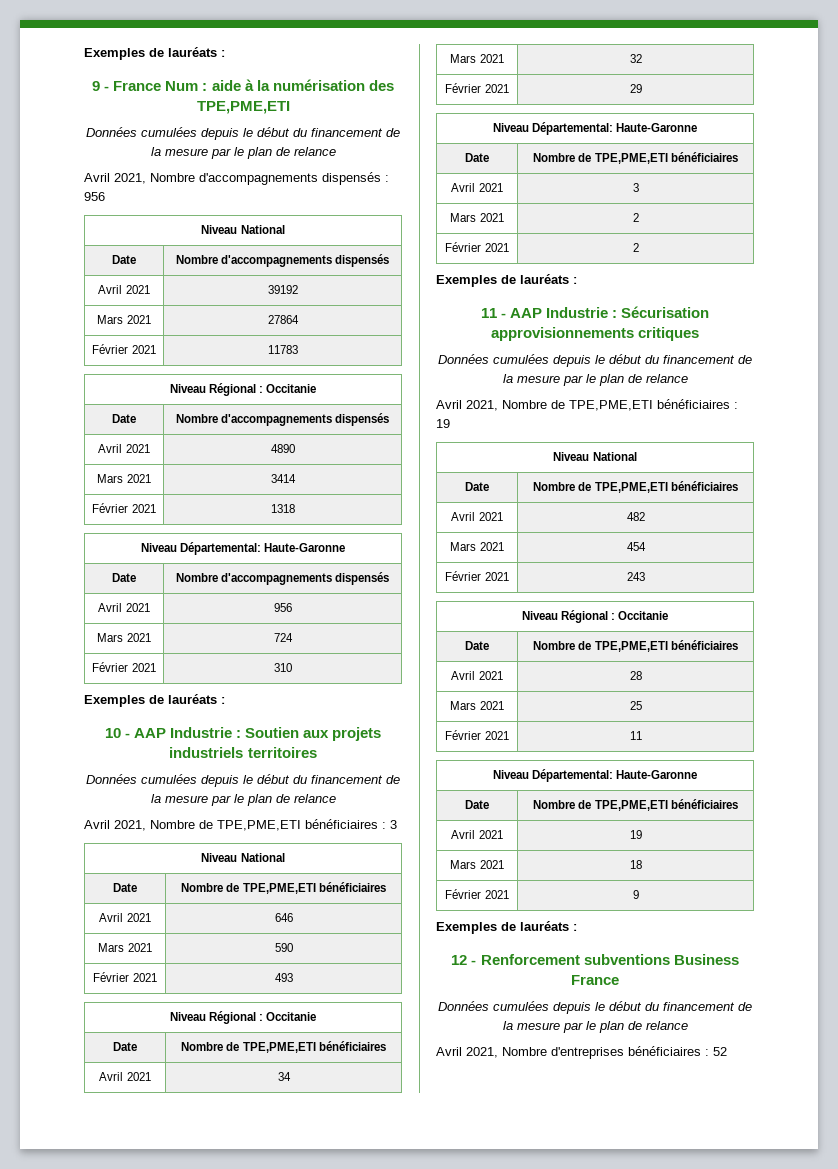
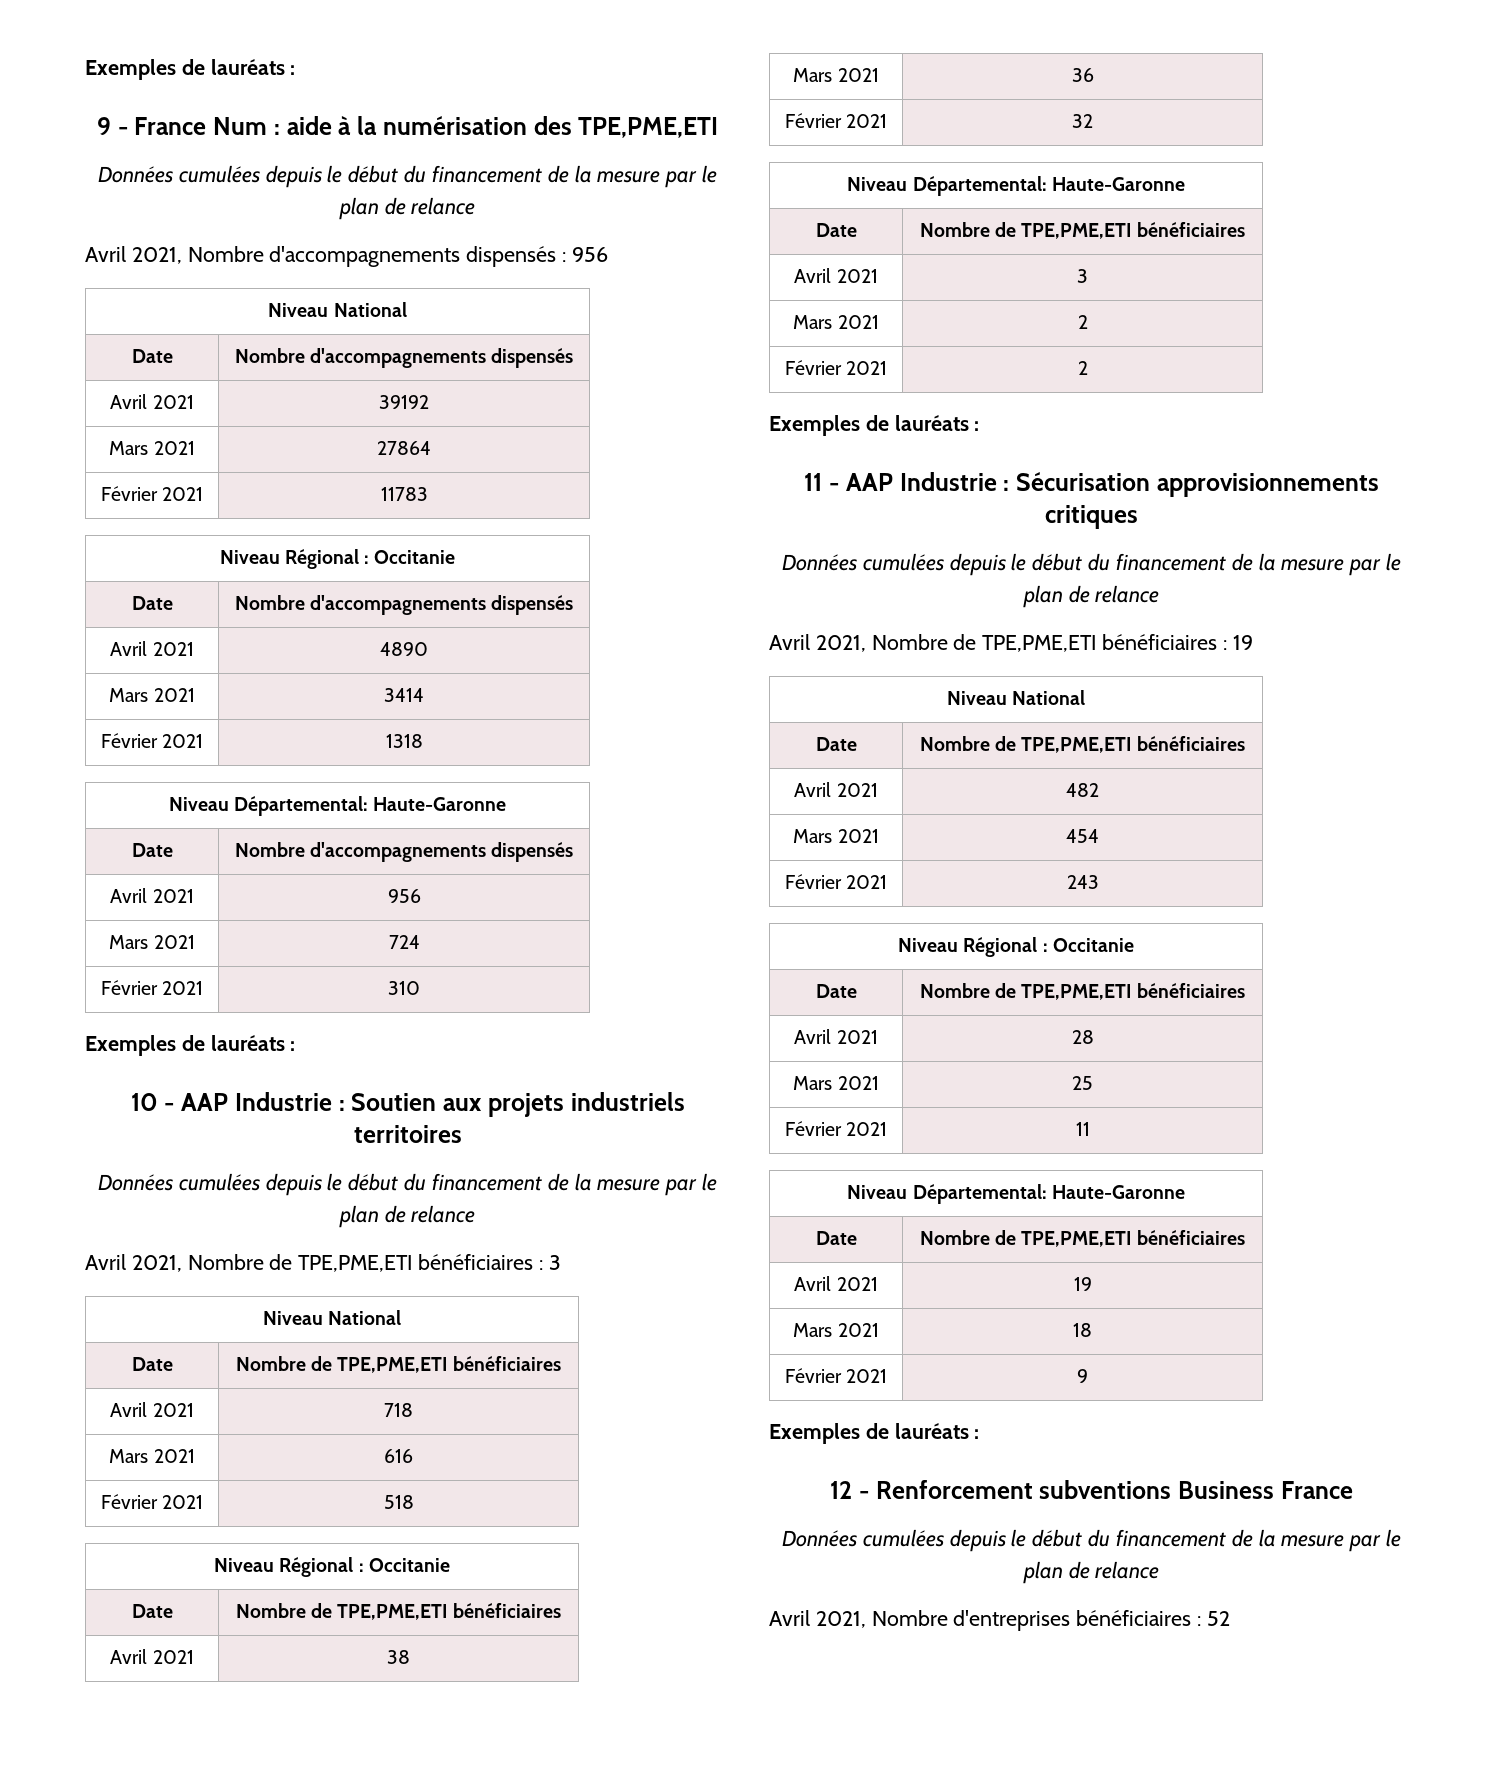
[274,913,293,922] [98,943,152,952] [274,943,293,952] [93,972,157,982] [274,973,293,982] 646 // Mars 2021 | 590 // Février 2021 | 493 -> [384,1403,413,1417] [109,1449,195,1463] [384,1449,413,1463] [100,1494,204,1509] [383,1495,414,1509] 718 // Mars 2021 | 616 // Février 2021 | 518
[277,1072,291,1081] [450,54,504,63] [629,54,642,63] [445,83,509,93] [629,84,642,93] 34 // Mars 2021 | 32 // Février 2021 | 29 -> [387,1650,410,1664] [793,68,879,82] [1071,68,1094,82] [784,113,888,128] [1072,114,1093,128] 38 // Mars 2021 | 36 // Février 2021 | 32

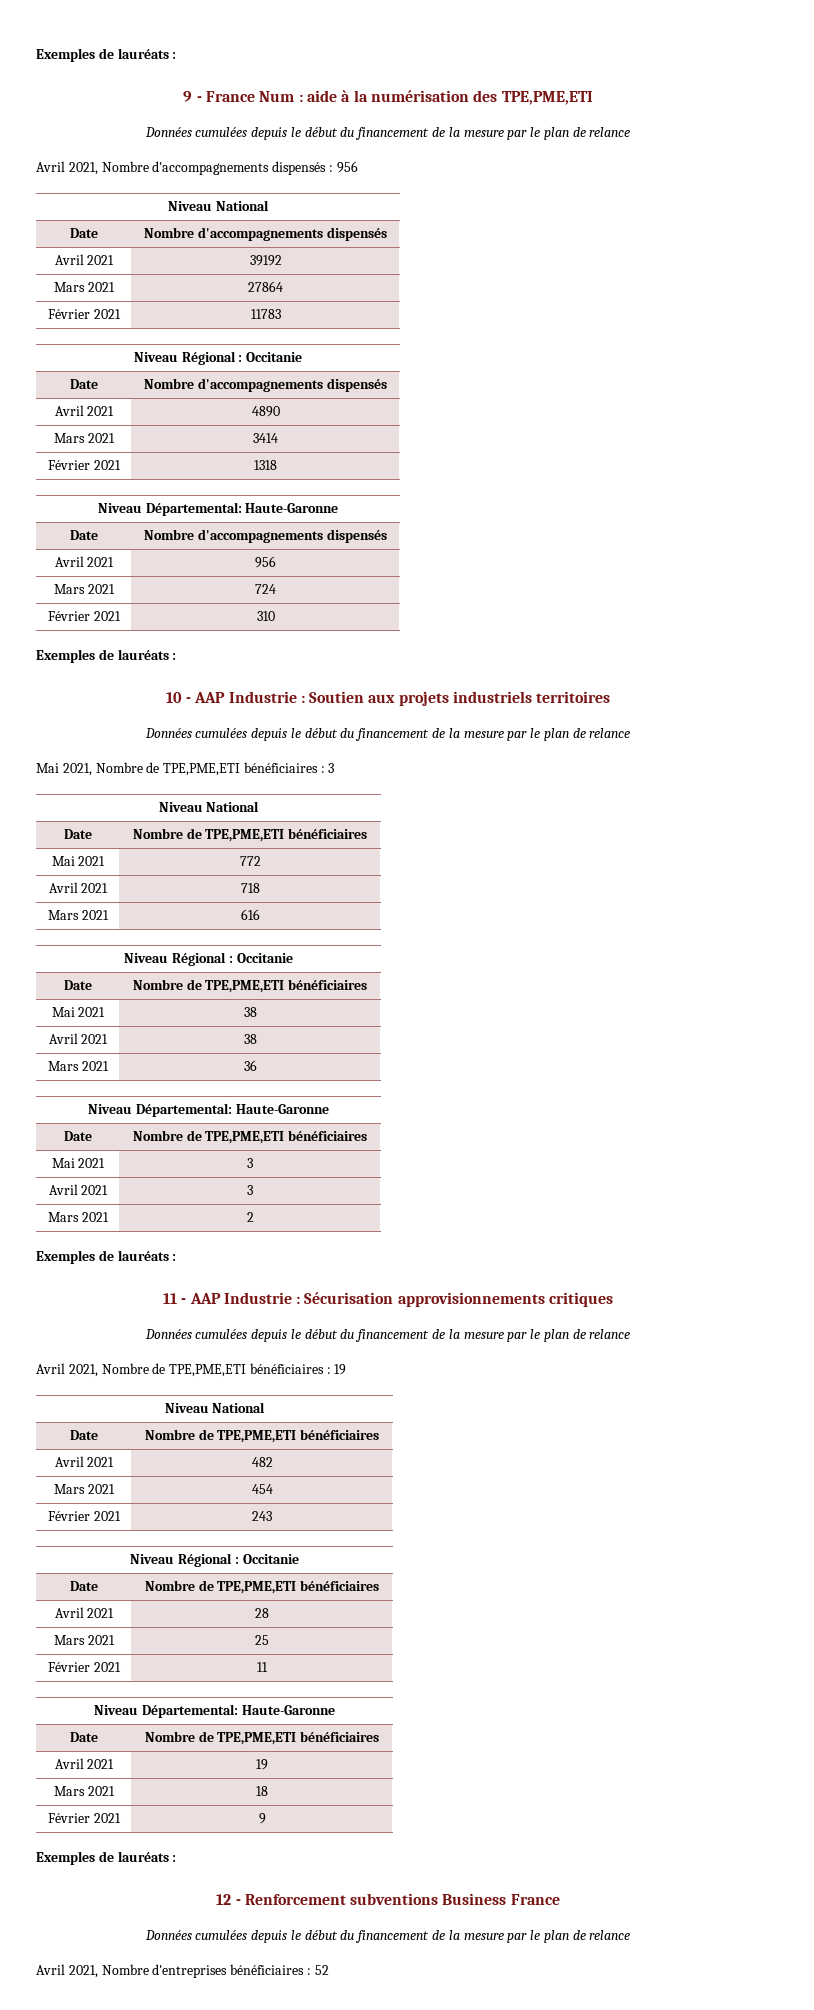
[85,1254,126,1270] Avril -> [36,763,59,773] Mai
(562, 1363) none -> [51,856,106,866] [239,856,261,866] // Mai 2021 | 772
[100,1494,204,1509] [383,1495,414,1509] [214,1557,450,1577] [131,1604,173,1618] [235,1603,562,1620] // Février 2021 | 518 // Niveau Régional : Occitanie // Date | Nombre de TPE,PME,ETI bénéficiaires -> [124,952,293,966] [64,980,92,990] [132,979,368,993] [51,1007,106,1017] [243,1007,257,1017] // Niveau Régional : Occitanie // Date | Nombre de TPE,PME,ETI bénéficiaires // Mai 2021 | 38
[784,113,888,128] [1072,114,1093,128] [847,176,1185,196] [815,223,857,237] [919,222,1246,239] // Février 2021 | 32 // Niveau Départemental: Haute-Garonne // Date | Nombre de TPE,PME,ETI bénéficiaires -> [88,1103,329,1117] [64,1131,92,1141] [132,1130,368,1144] [51,1158,106,1168] [247,1158,254,1168] // Niveau Départemental: Haute-Garonne // Date | Nombre de TPE,PME,ETI bénéficiaires // Mai 2021 | 3
[784,360,888,375] [1077,361,1088,375] // Février 2021 | 2 -> (254, 1217) none

